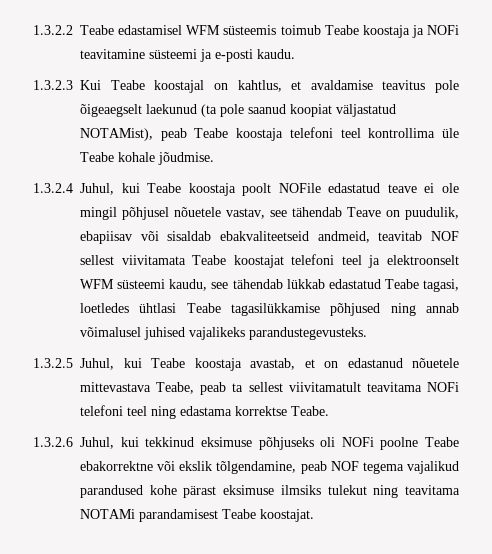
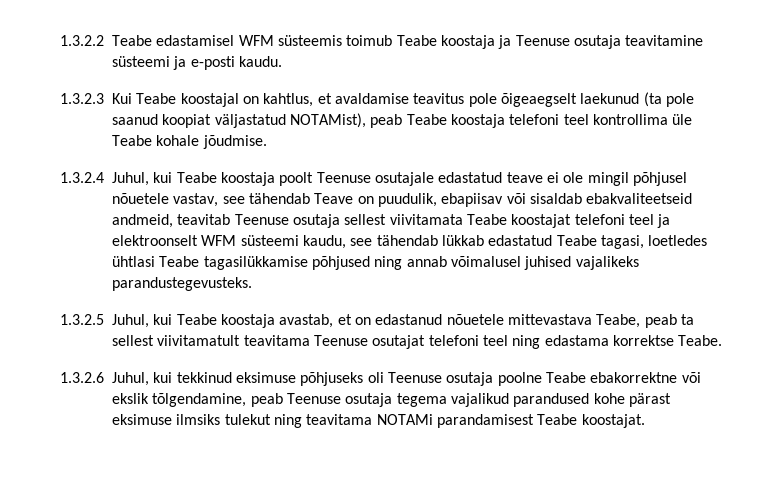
[427,25,459,35] NOFi -> [515,35,621,49] Teenuse osutaja
[278,183,321,193] NOFile -> [316,172,434,186] Teenuse osutajale
[431,231,460,241] NOF -> [234,214,340,228] Teenuse osutaja
[427,382,459,392] NOFi -> [313,335,426,349] Teenuse osutajat
[341,437,374,447] NOFi -> [387,372,494,386] Teenuse osutaja
[330,461,359,471] NOF -> [286,393,393,407] Teenuse osutaja

